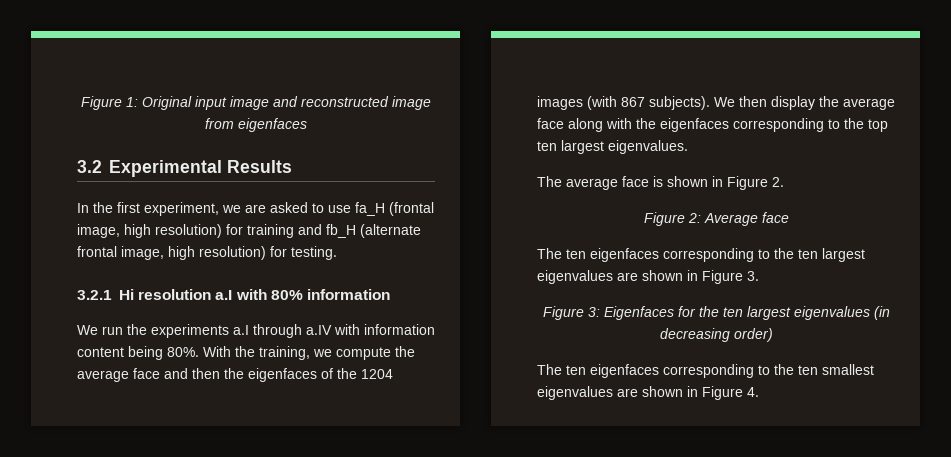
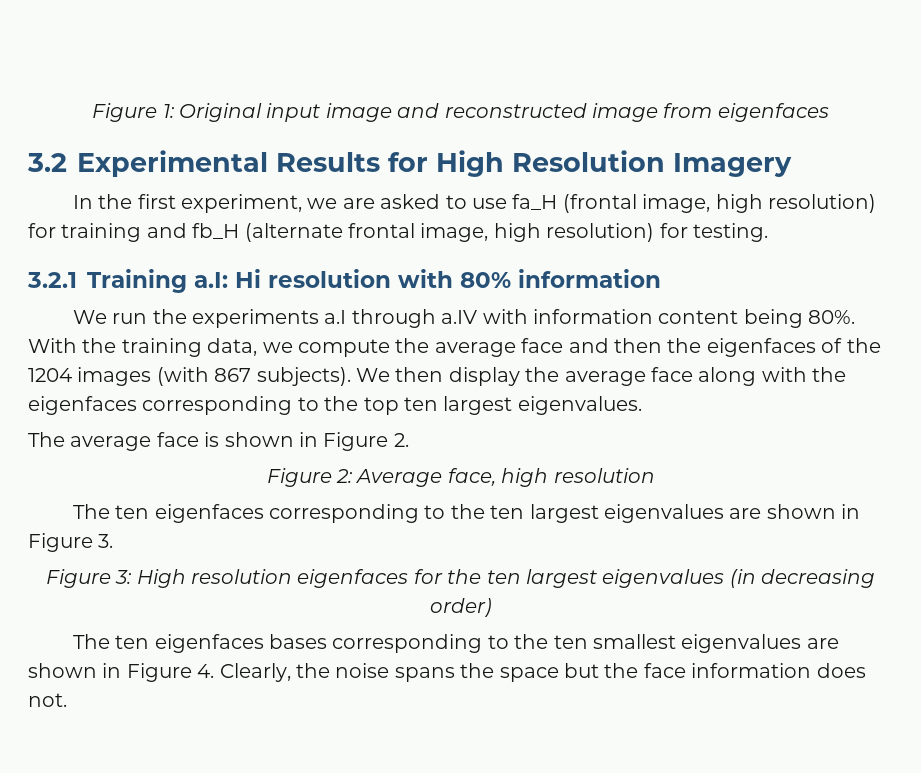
(292, 166) none -> [388,150,792,177] for High Resolution Imagery
(112, 295) none -> [87,269,228,293] Training a.I:
[215,290,233,300] a.I -> (391, 278) none
[259,346,310,360] training, -> [121,338,258,357] training data,
[761,212,789,223] face -> [447,468,655,487] face, high resolution
[603,306,674,320] Eigenfaces -> [136,569,409,588] High resolution eigenfaces
(659, 371) none -> [268,634,327,649] bases
(759, 392) none -> [219,663,866,682] [28,693,67,707] Clearly, the noise spans the space but the face information does not.

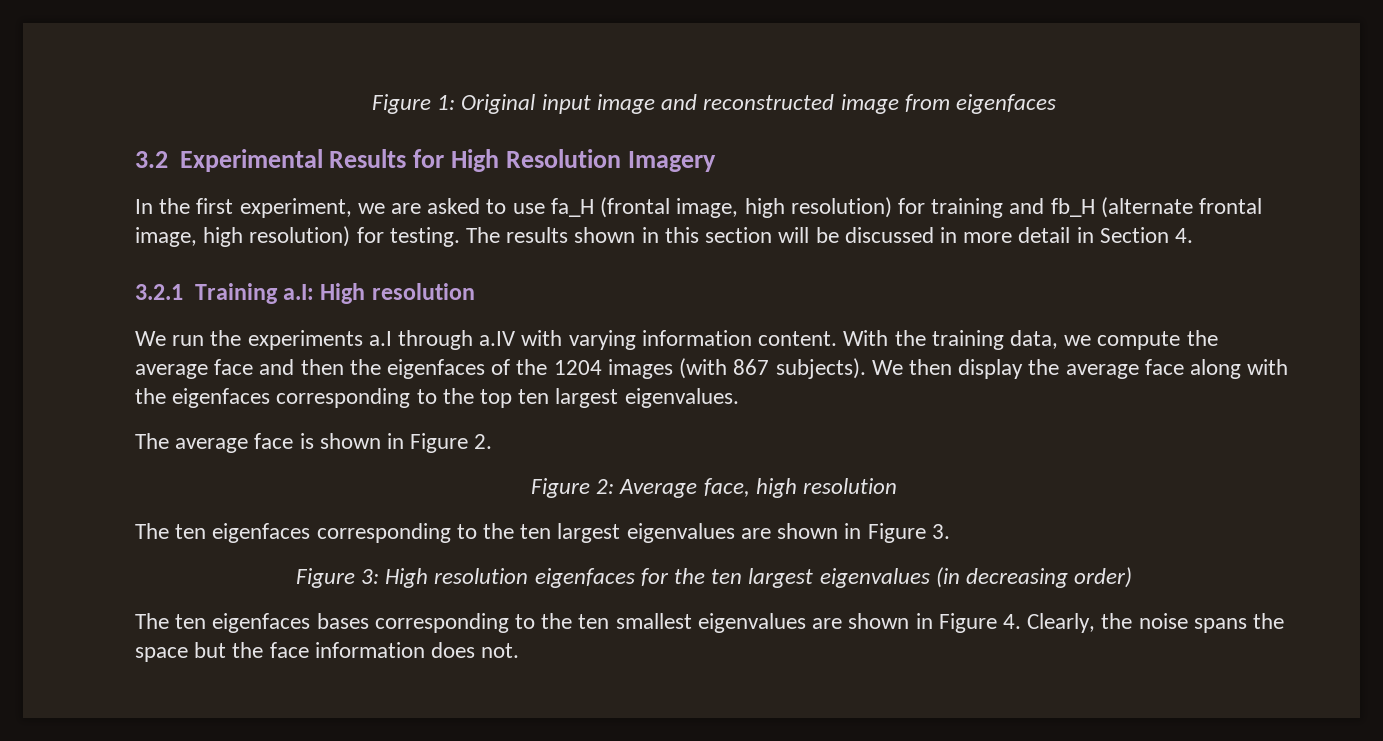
(768, 232) none -> [466,227,1193,243] The results shown in this section will be discussed in more detail in Section 4.
[235,269,661,288] Hi resolution with 80% information -> [320,283,475,304] High resolution
[532,309,856,328] information content being 80%. -> [568,330,838,350] varying information content.

